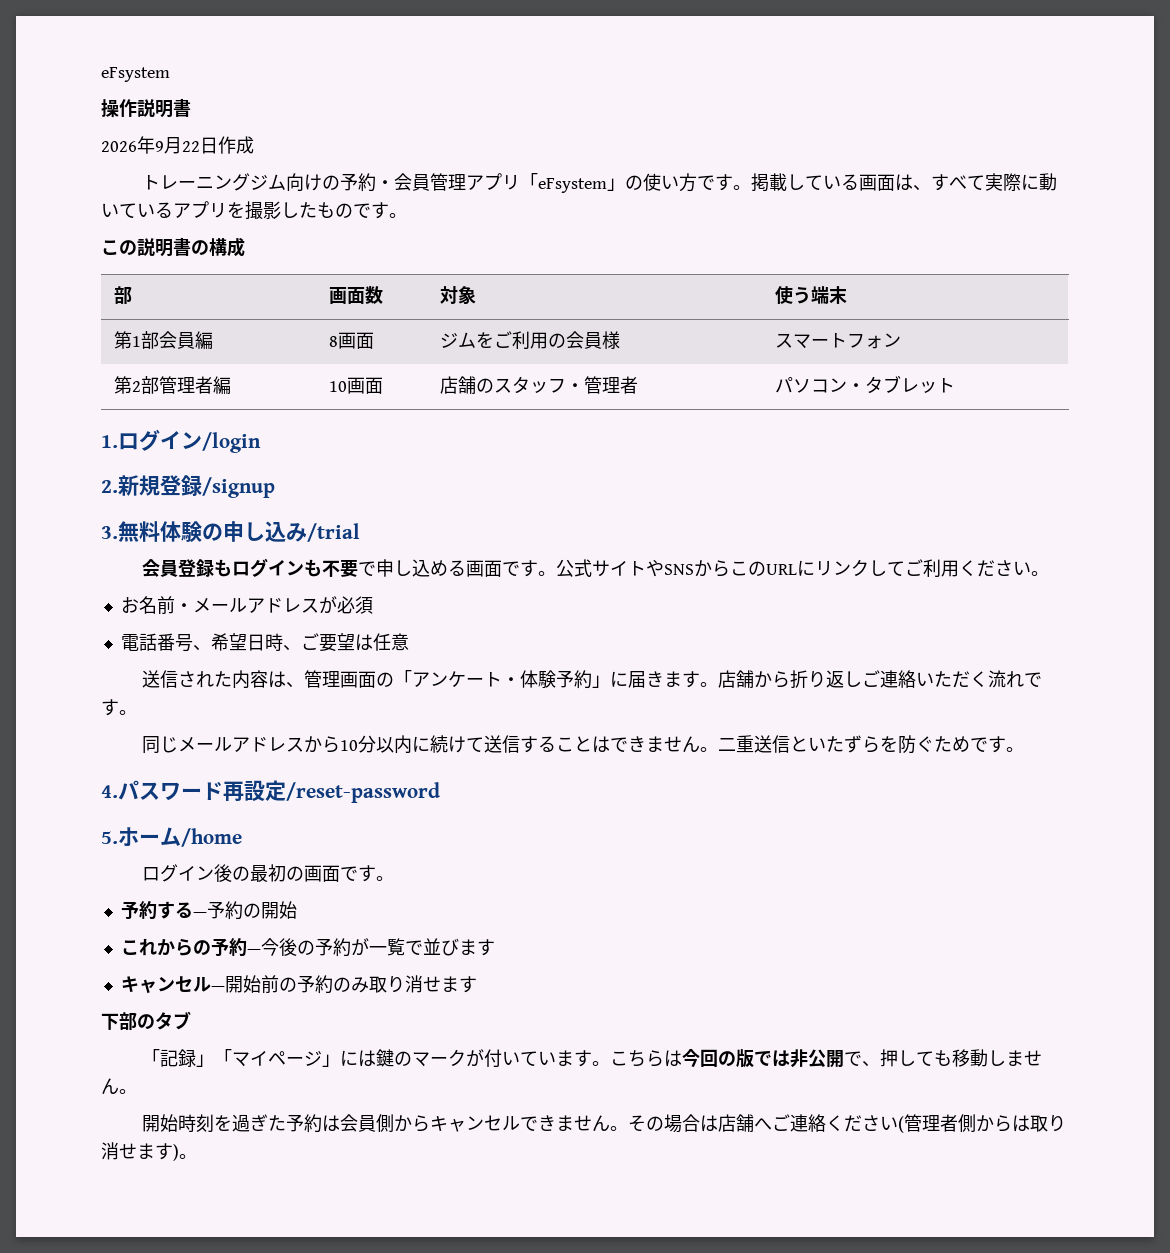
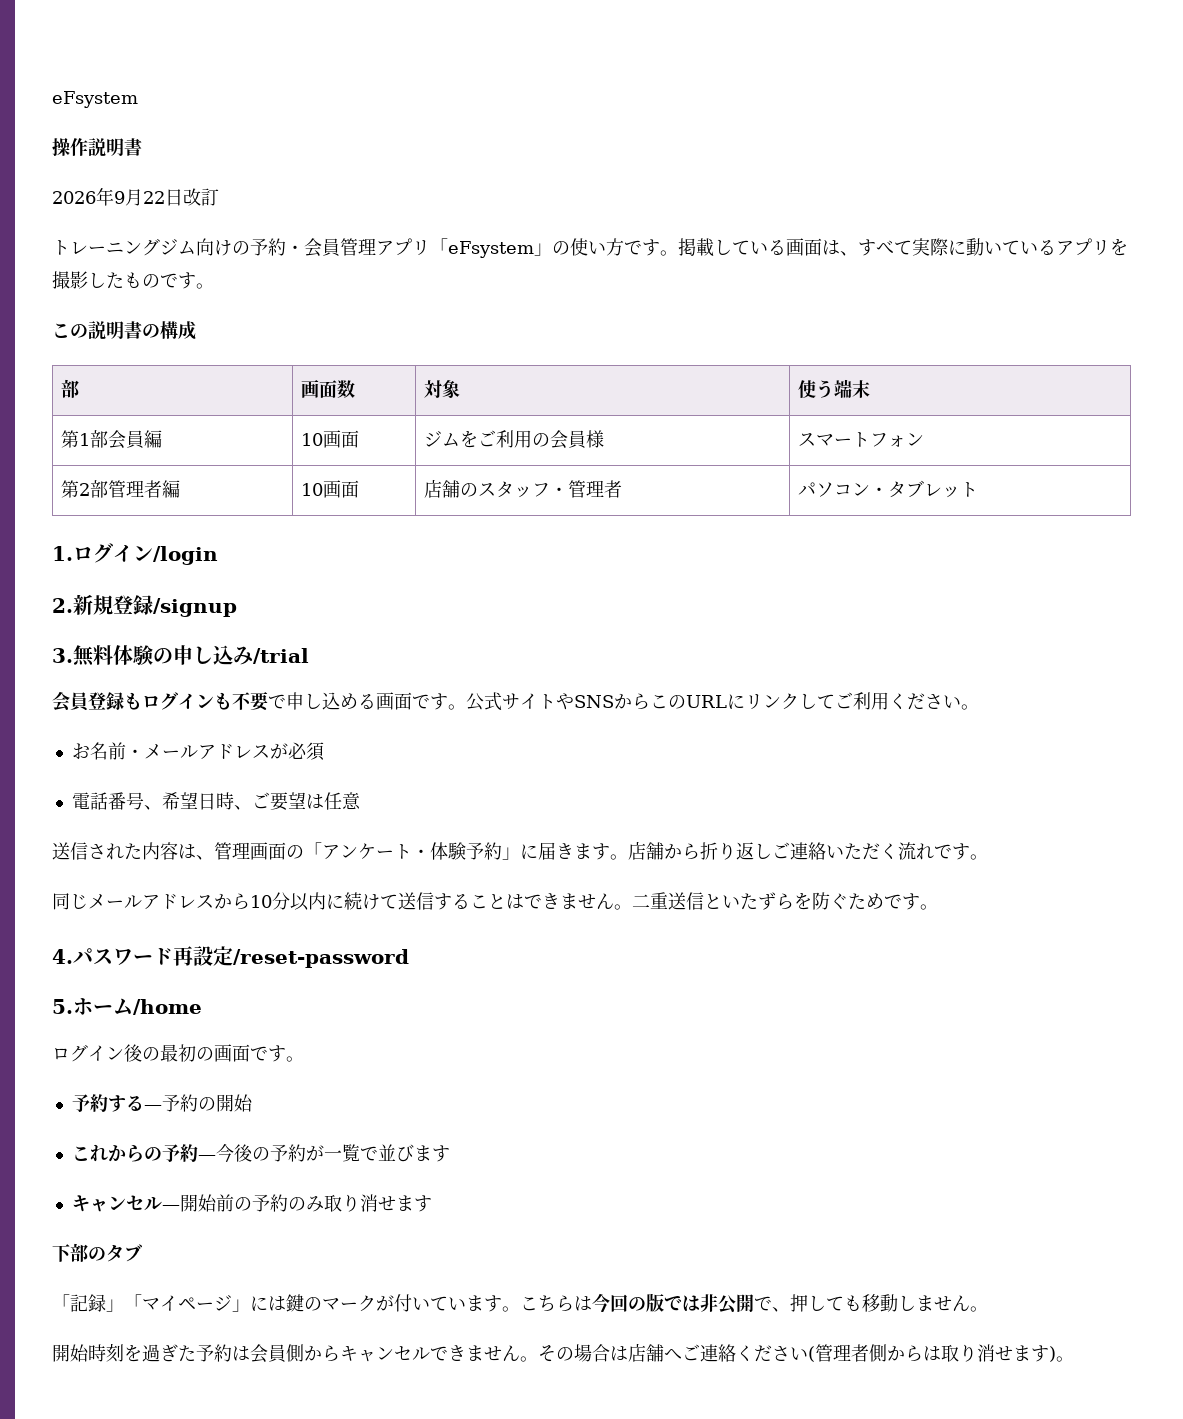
[218,136,254,154] 作成 -> [183,188,219,206] 改訂
[328,336,338,347] 8 -> [301,433,324,446] 10

